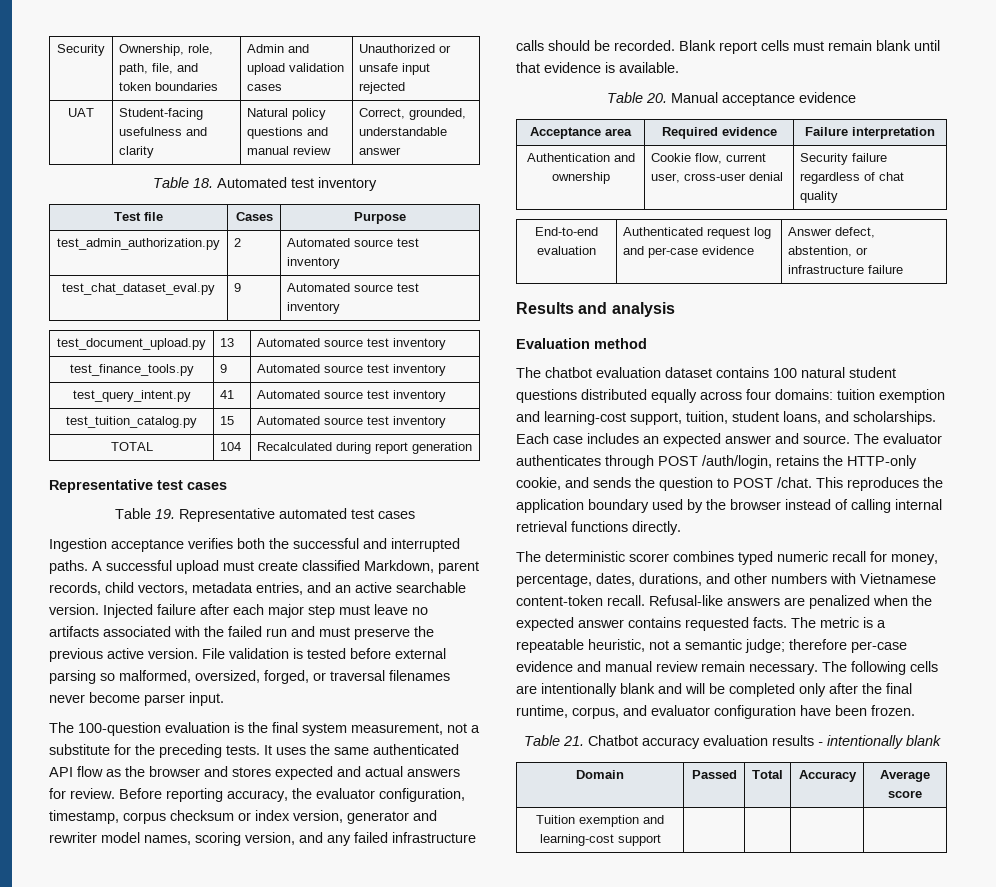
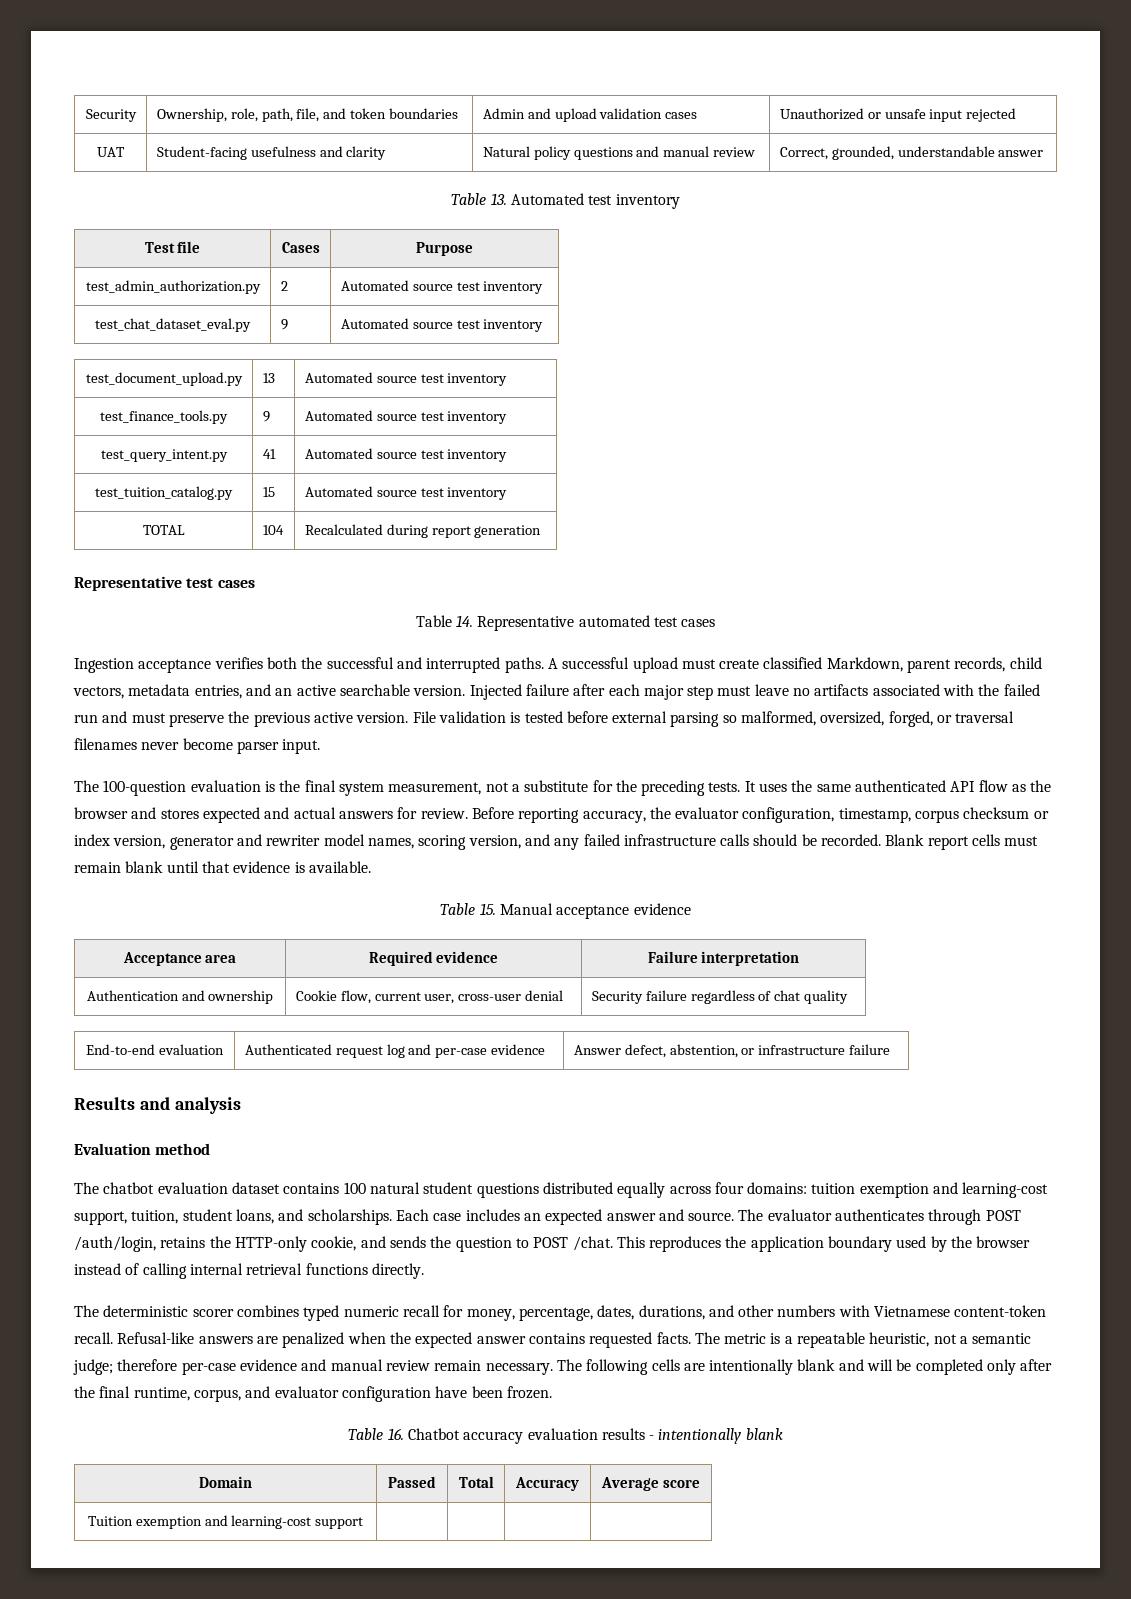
[193,178,213,188] 18. -> [490,193,507,205] 13.
[154,509,175,519] 19. -> [456,615,474,627] 14.
[646,93,667,103] 20. -> [479,903,496,915] 15.
[562,736,584,746] 21. -> [387,1428,404,1440] 16.

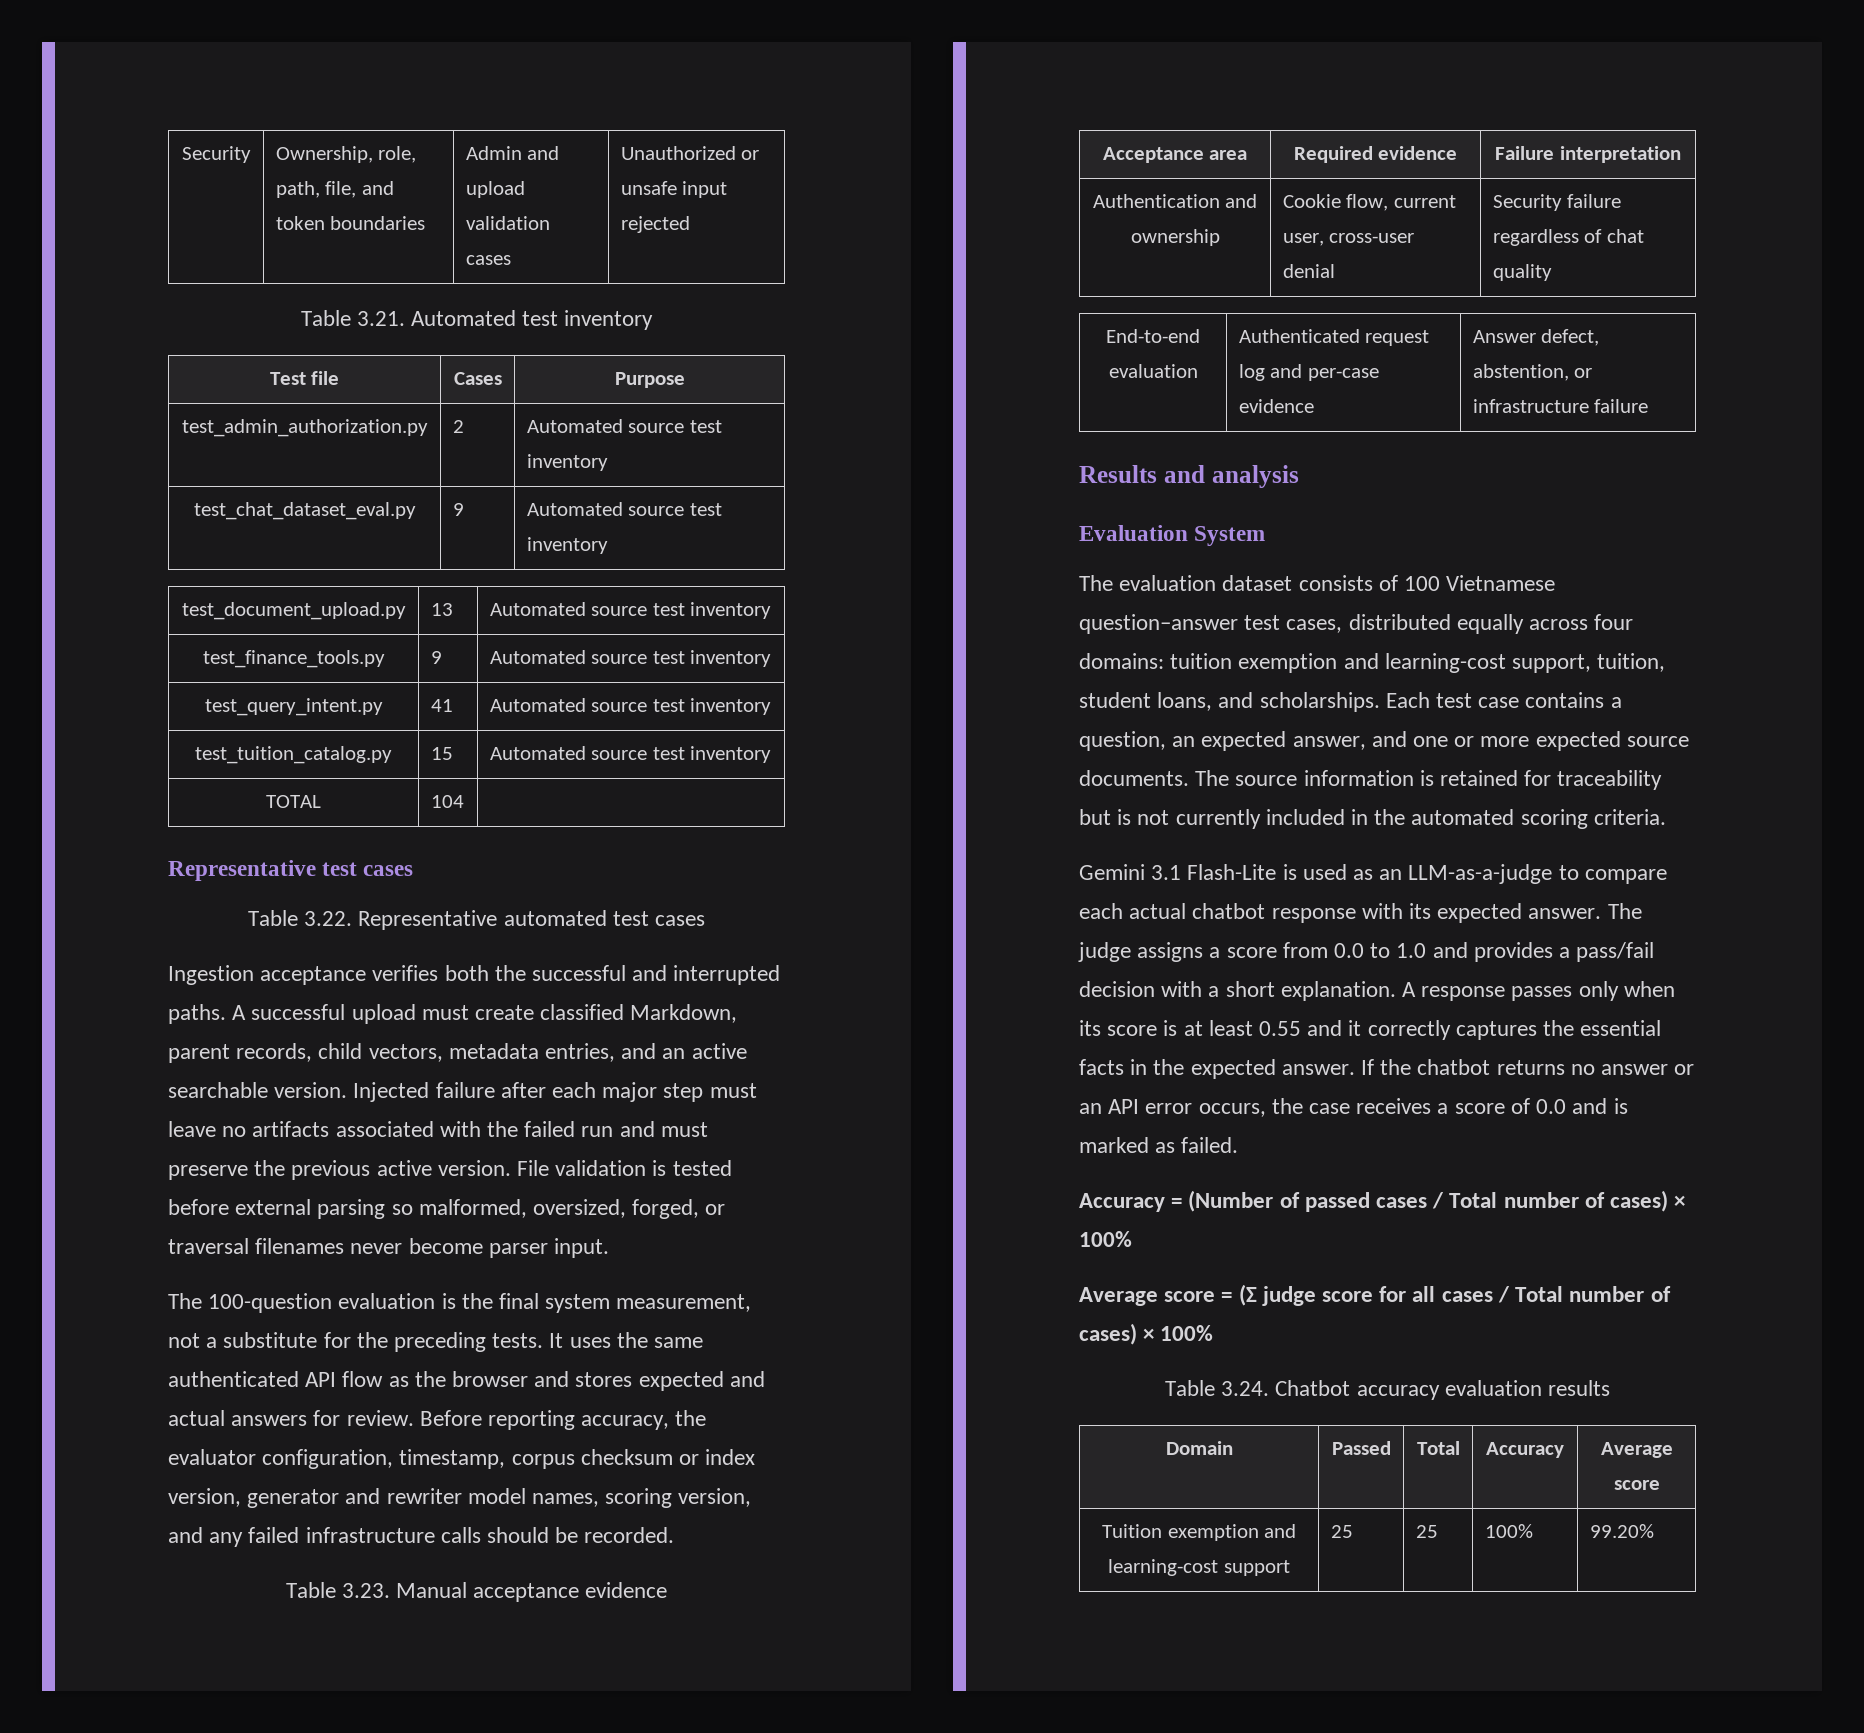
[97,147,125,157] [156,146,387,160] [482,146,756,160] [779,146,1044,160] [451,193,507,205] // UAT | Student-facing usefulness and clarity | Natural policy questions and manual review | Correct, grounded, understandable answer // Table 13. -> [300,310,405,326] // Table 3.21.
[304,524,542,538] Recalculated during report generation -> (464, 801) none
[456,615,474,627] 14. -> [304,911,353,926] 3.22.
[885,834,1039,850] [74,861,371,873] [440,903,496,915] Blank report cells must remain blank until that evidence is available. // Table 15. -> [285,1582,390,1598] // Table 3.23.
[155,1143,211,1155] [74,1182,155,1194] method // The chatbot -> [1194,526,1266,546] [1079,575,1113,591] System // The
[283,1182,539,1198] contains 100 natural student questions -> [1298,575,1556,591] [1079,614,1343,634] consists of 100 Vietnamese question–answer test cases,
[433,1209,1021,1225] [74,1236,1031,1252] [74,1263,424,1279] [74,1305,1047,1321] [74,1332,1032,1348] [73,1359,1053,1375] [74,1386,552,1402] [348,1428,404,1440] case includes an expected answer and source. The evaluator authenticates through POST /auth/login, retains the HTTP-only cookie, and sends the question to POST /chat. This reproduces the application boundary used by the browser instead of calling internal retrieval functions directly. // The deterministic scorer combines typed numeric recall for money, percentage, dates, durations, and other numbers with Vietnamese content-token recall. Refusal-like answers are penalized when the expected answer contains requested facts. The metric is a repeatable heuristic, not a semantic judge; therefore per-case evidence and manual review remain necessary. The following cells are intentionally blank and will be completed only after the final runtime, corpus, and evaluator configuration have been frozen. // Table 16. -> [1436,692,1622,708] [1079,731,1689,751] [1079,770,1663,790] [1079,809,1666,829] [1079,864,1667,884] [1079,903,1642,923] [1078,942,1655,962] [1079,981,1675,1001] [1079,1020,1662,1040] [1079,1059,1695,1079] [1079,1098,1628,1117] [1079,1137,1239,1153] [1079,1190,1686,1212] [1079,1231,1132,1247] [1079,1284,1671,1306] [1079,1323,1214,1345] [1164,1380,1270,1396] test case contains a question, an expected answer, and one or more expected source documents. The source information is retained for traceability but is not currently included in the automated scoring criteria. // Gemini 3.1 Flash-Lite is used as an LLM-as-a-judge to compare each actual chatbot response with its expected answer. The judge assigns a score from 0.0 to 1.0 and provides a pass/fail decision with a short explanation. A response passes only when its score is at least 0.55 and it correctly captures the essential facts in the expected answer. If the chatbot returns no answer or an API error occurs, the case receives a score of 0.0 and is marked as failed. // Accuracy = (Number of passed cases / Total number of cases) × 100% // Average score = (Σ judge score for all cases / Total number of cases) × 100% // Table 3.24.
[649,1428,783,1444] - intentionally blank -> (1611, 1388) none
(364, 1523) | | | -> [1330,1525,1353,1538] [1415,1525,1438,1538] [1484,1524,1533,1538] [1589,1524,1654,1538] 25 | 25 | 100% | 99.20%

